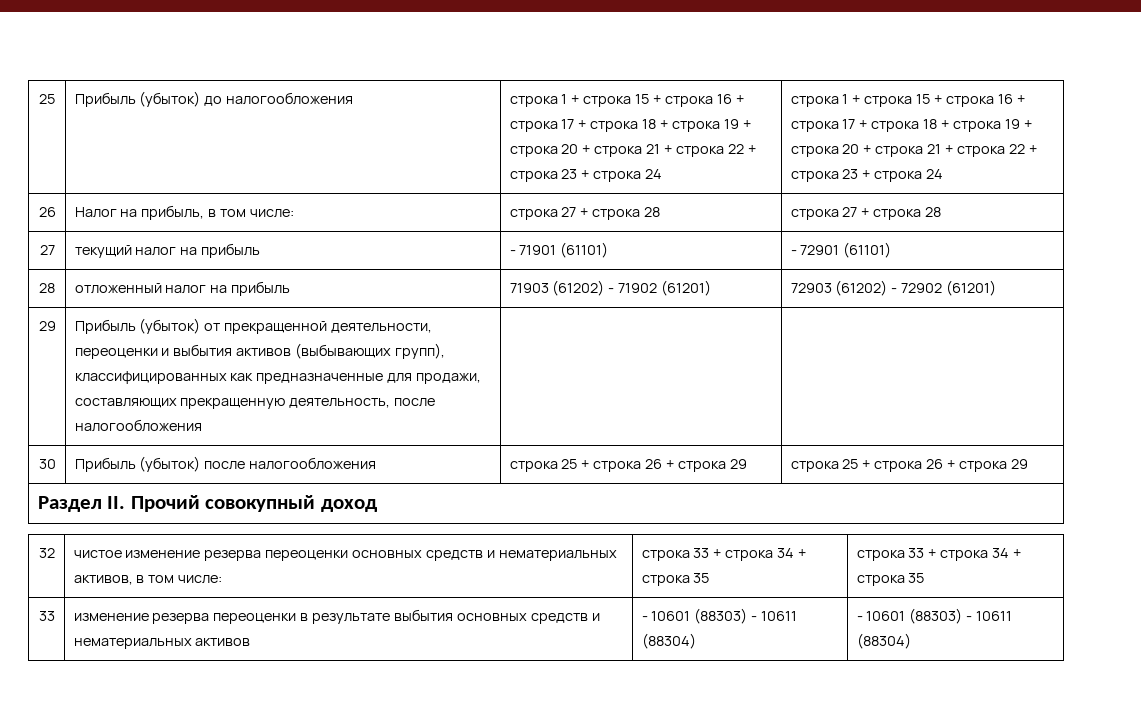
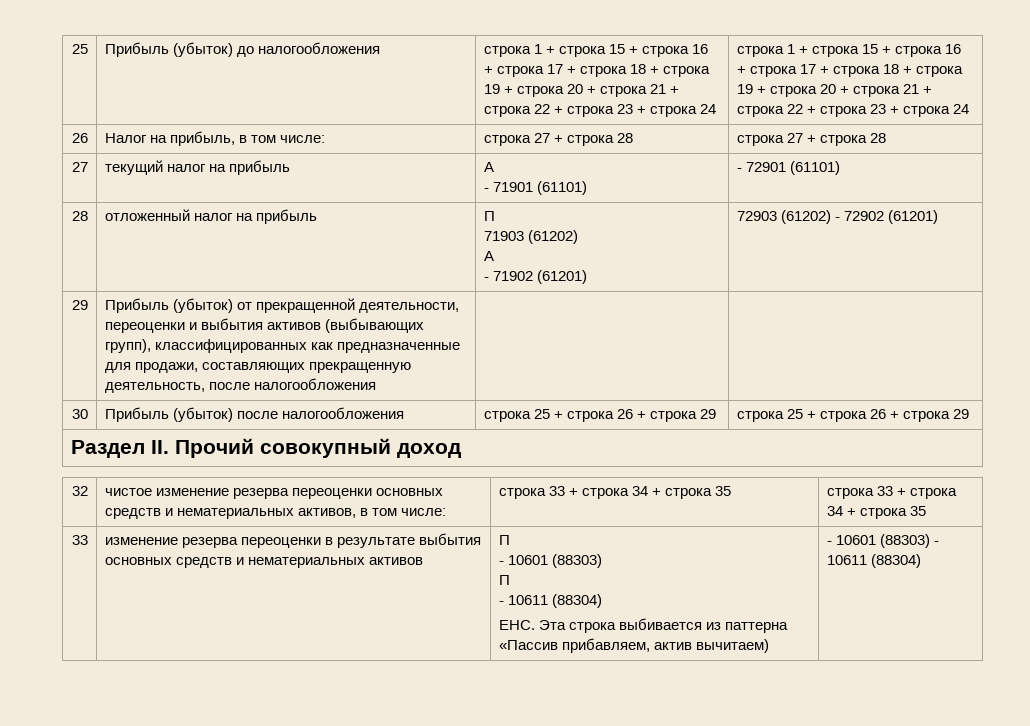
(261, 250) none -> [483,162,494,172] А //
(291, 288) none -> [483,211,495,221] П //
(605, 288) none -> [483,251,494,261] // А //
[641,608,798,624] [641,633,696,649] - 10601 (88303) - 10611 (88304) -> [498,535,510,545] [498,554,602,568] [498,575,510,585] [498,594,602,608] [498,618,789,633] [498,638,769,653] П // - 10601 (88303) // П // - 10611 (88304) // ЕНС. Эта строка выбивается из паттерна «Пассив прибавляем, актив вычитаем)

